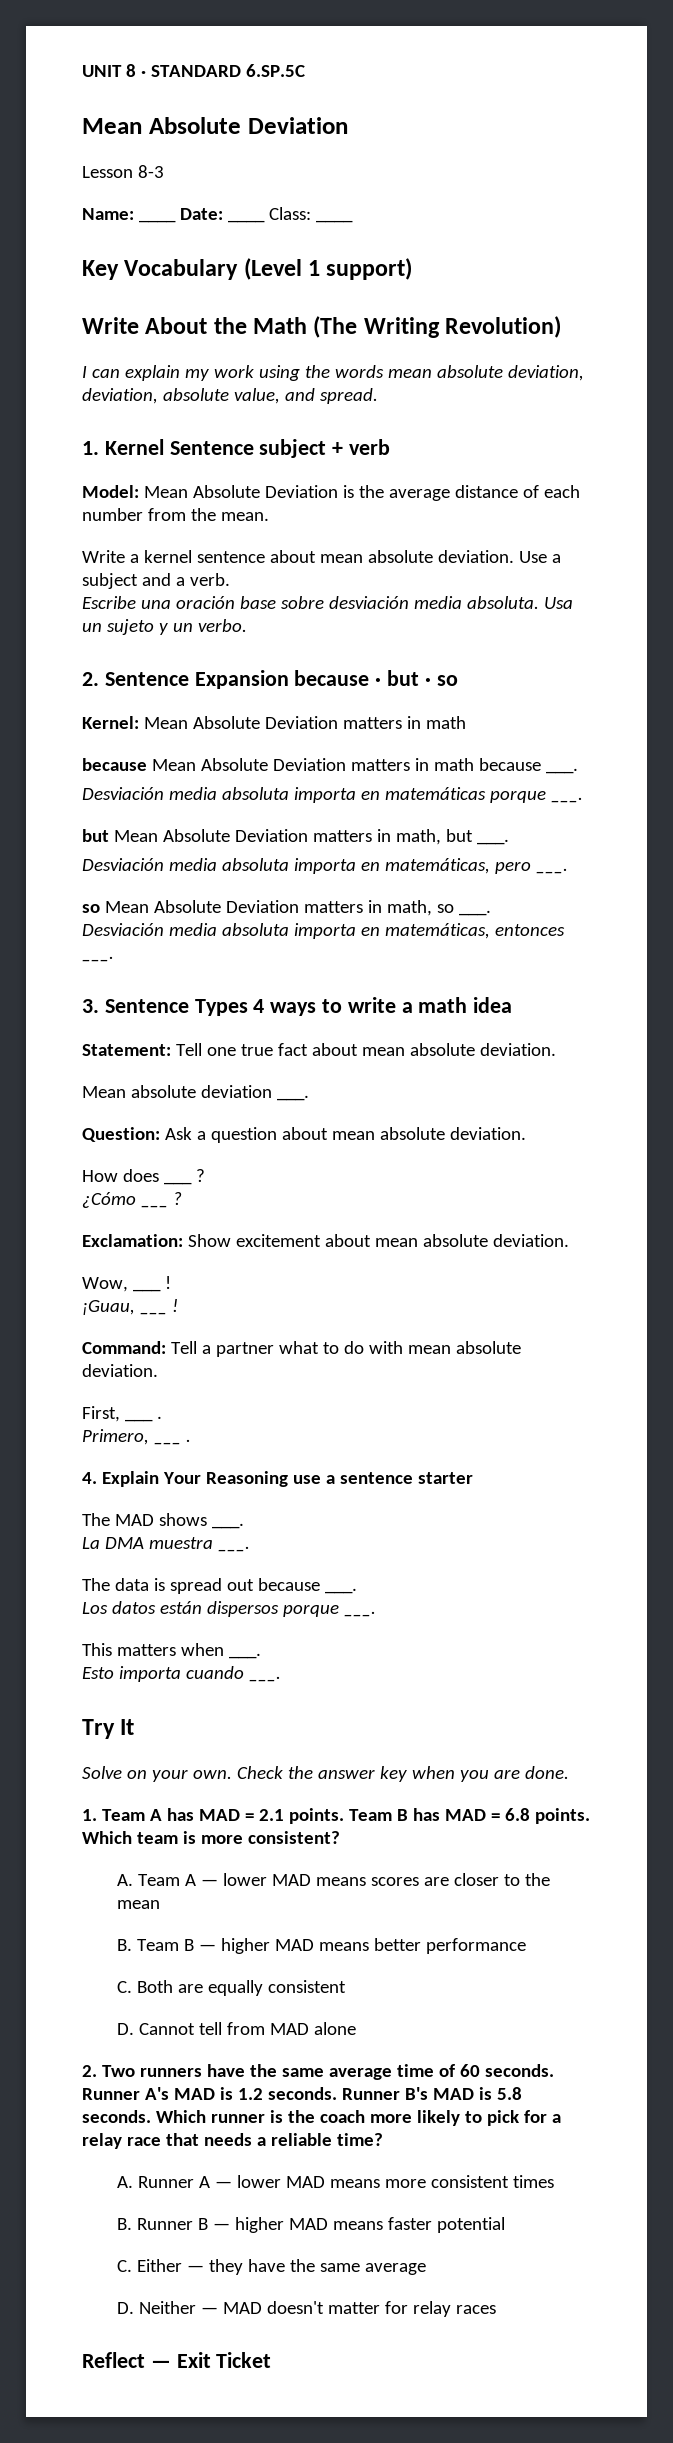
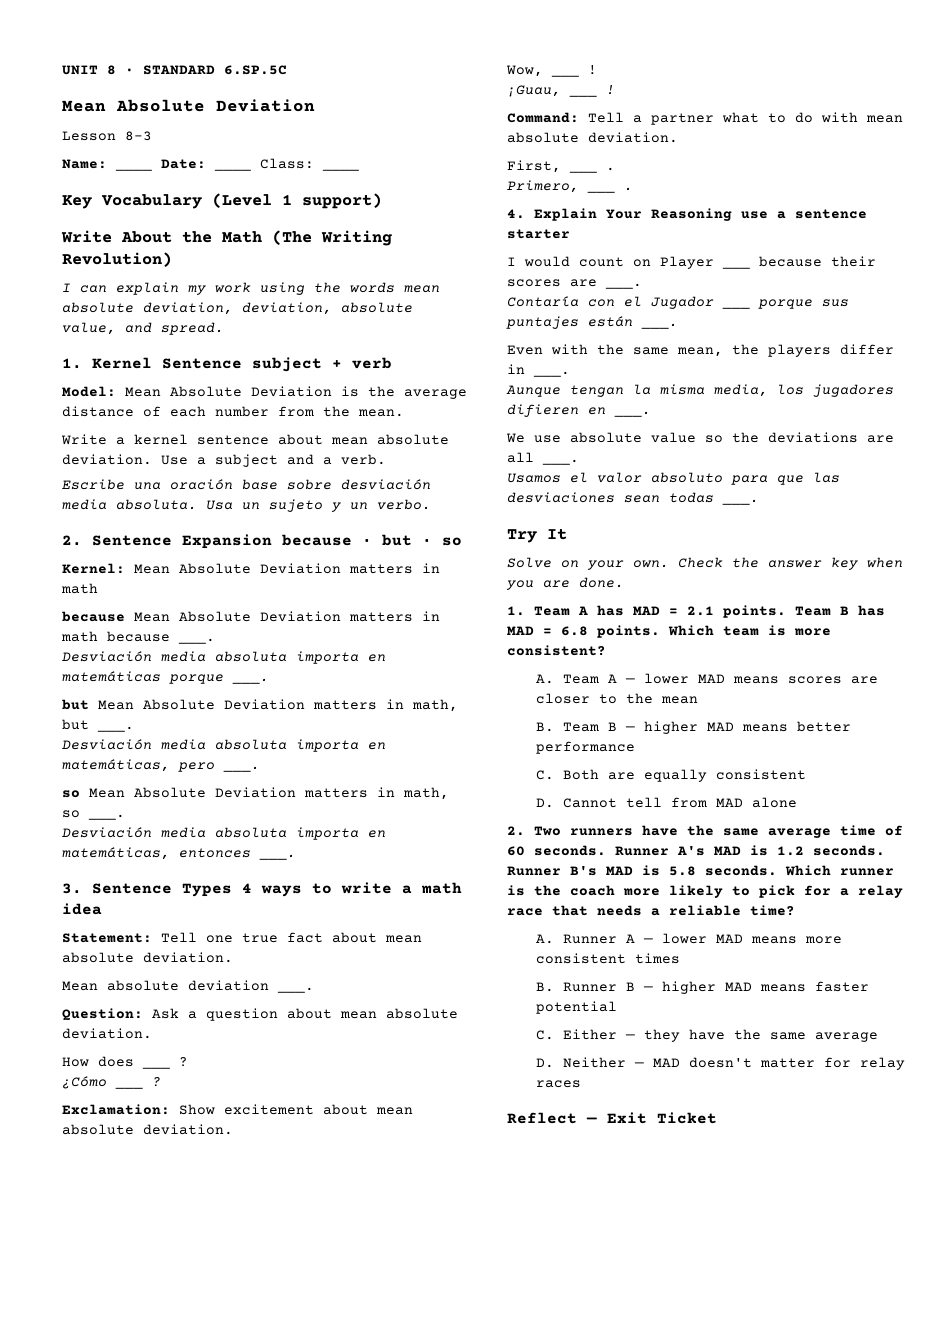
[82,1513,244,1529] [82,1537,250,1552] [82,1578,357,1594] [82,1601,376,1617] [82,1643,261,1659] [82,1666,244,1682] The MAD shows ___. // La DMA muestra ___. // The data is spread out because ___. // Los datos están dispersos porque ___. // This matters when ___. // Esto importa cuando -> [507,256,876,269] [507,279,642,289] [507,296,849,309] [506,316,678,329] [507,344,894,357] [507,364,570,377] [506,384,894,397] [507,404,651,417] [506,432,894,443] [507,452,579,465] [507,472,840,485] [507,492,714,503] I would count on Player ___ because their scores are ___. // Contaría con el Jugador ___ porque sus puntajes están ___. // Even with the same mean, the players differ in ___. // Aunque tengan la misma media, los jugadores difieren en ___. // We use absolute value so the deviations are all ___. // Usamos el valor absoluto para que las desviaciones sean todas

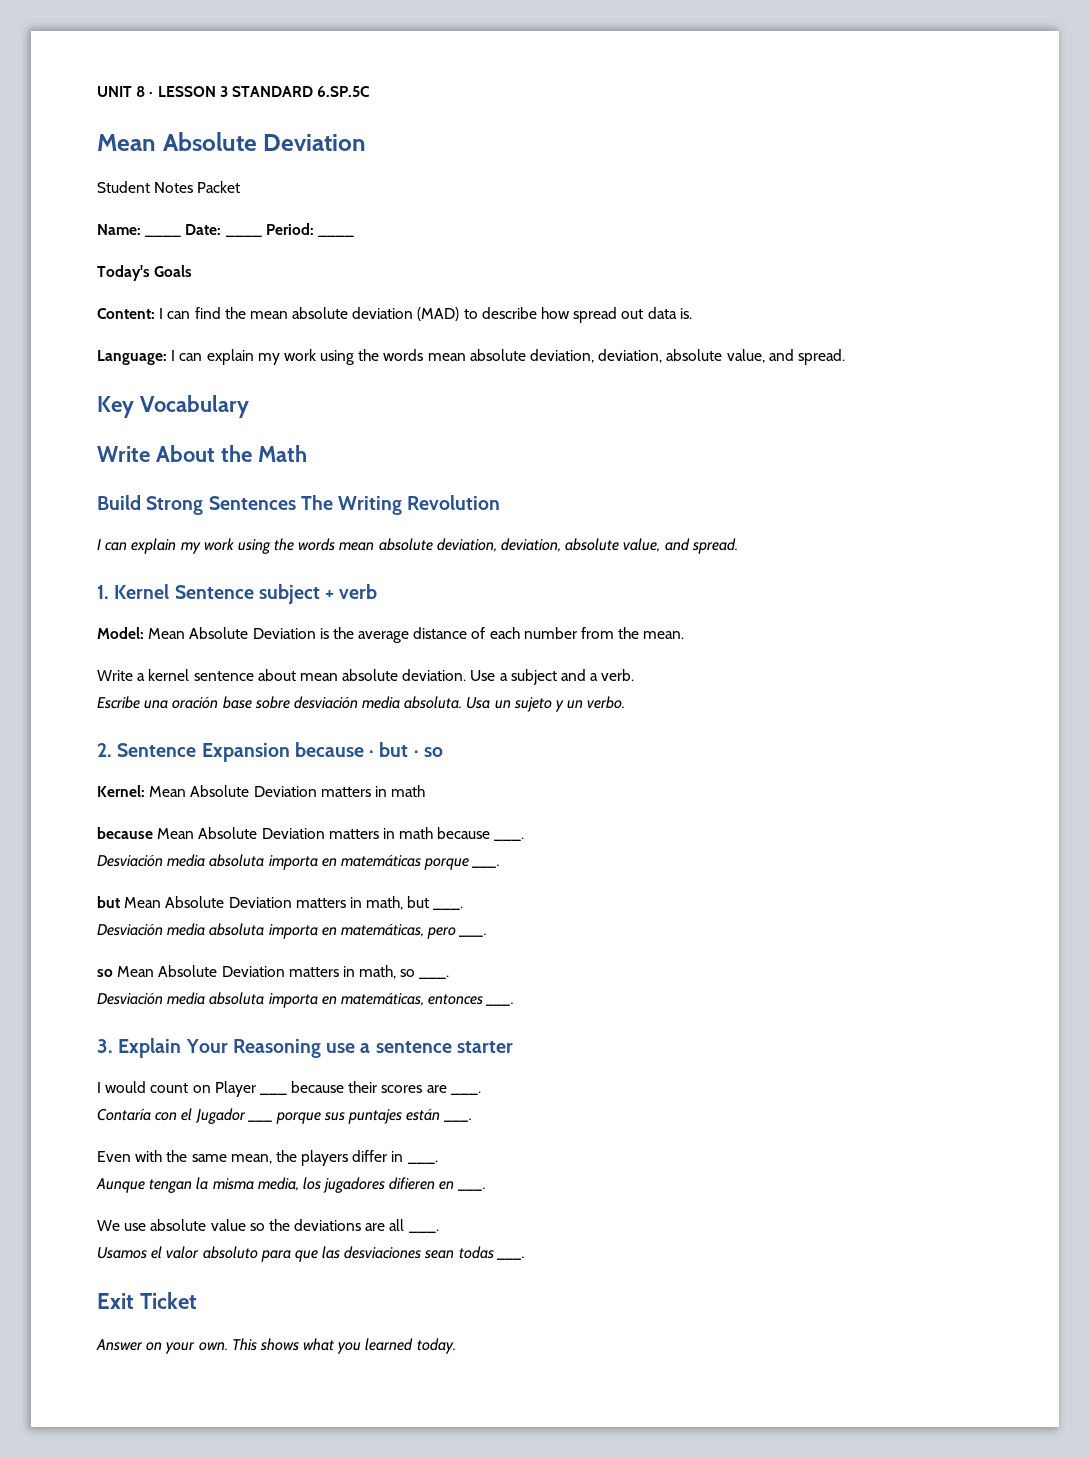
(134, 71) none -> [157,86,228,97] LESSON 3
[62,131,152,141] Lesson 8-3 -> [97,181,241,193] Student Notes Packet
[260,158,359,171] Class: ____ -> [265,223,314,235] [317,235,354,237] [97,265,193,281] [97,307,692,323] [97,349,845,365] Period: ____ // Today's Goals // Content: I can find the mean absolute deviation (MAD) to describe how spread out data is. // Language: I can explain my work using the words mean absolute deviation, deviation, absolute value, and spread.
[212,193,382,209] (Level 1 support) -> (249, 406) none
[272,230,392,246] [62,252,172,267] (The Writing Revolution) -> [97,495,501,515] // Build Strong Sentences The Writing Revolution
[92,882,462,897] [62,903,102,915] [62,932,422,943] [62,952,233,963] [62,980,314,993] [62,1008,458,1021] [62,1028,152,1039] [62,1056,188,1069] [62,1076,161,1089] [62,1104,413,1115] [62,1124,233,1135] [506,65,597,77] [507,85,615,97] [507,112,903,125] [507,132,678,143] [507,160,615,173] [507,180,633,193] [507,209,525,219] Sentence Types 4 ways to write a math idea // Statement: Tell one true fact about mean absolute deviation. // Mean absolute deviation ___. // Question: Ask a question about mean absolute deviation. // How does ___ ? // ¿Cómo ___ ? // Exclamation: Show excitement about mean absolute deviation. // Wow, ___ ! // ¡Guau, ___ ! // Command: Tell a partner what to do with mean absolute deviation. // First, ___ . // Primero, ___ . // 4. -> (113, 1046) none
[507,528,567,543] [507,557,903,570] [506,577,624,590] [507,605,885,618] [507,625,831,638] [507,645,606,656] [535,673,878,684] [535,693,698,704] [535,721,851,734] [535,741,635,754] [535,769,806,782] [535,797,797,808] [507,825,903,838] [507,845,885,856] [507,865,894,876] [507,885,903,898] [507,905,795,916] [535,933,842,944] [535,953,680,964] [535,981,869,994] [535,1001,617,1014] [535,1029,878,1042] [535,1057,905,1070] [535,1080,581,1088] [507,1112,717,1124] Try It // Solve on your own. Check the answer key when you are done. // 1. Team A has MAD = 2.1 points. Team B has MAD = 6.8 points. Which team is more consistent? // A. Team A — lower MAD means scores are closer to the mean // B. Team B — higher MAD means better performance // C. Both are equally consistent // D. Cannot tell from MAD alone // 2. Two runners have the same average time of 60 seconds. Runner A's MAD is 1.2 seconds. Runner B's MAD is 5.8 seconds. Which runner is the coach more likely to pick for a relay race that needs a reliable time? // A. Runner A — lower MAD means more consistent times // B. Runner B — higher MAD means faster potential // C. Either — they have the same average // D. Neither — MAD doesn't matter for relay races // Reflect — Exit Ticket -> [97,1292,197,1309] [96,1338,456,1354] Exit Ticket // Answer on your own. This shows what you learned today.

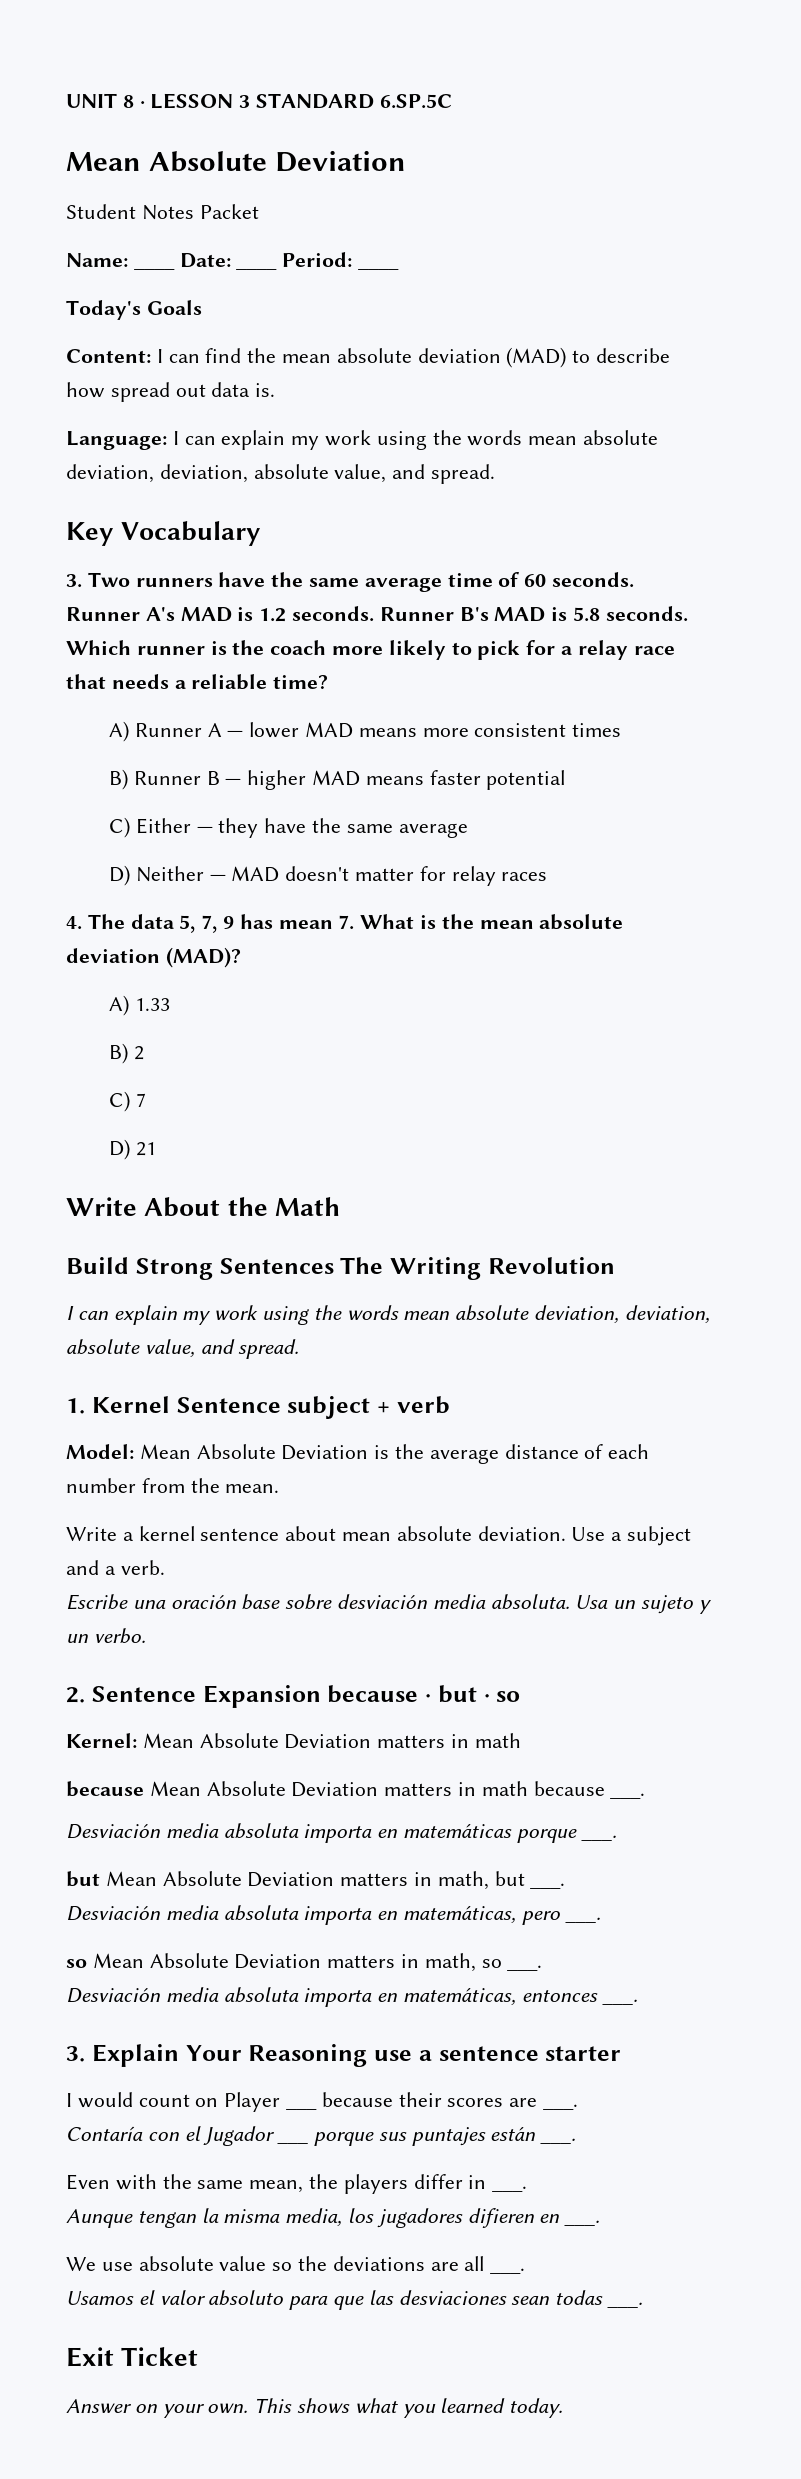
(249, 406) none -> [66,572,635,592] [66,606,688,622] [66,640,675,660] [66,674,329,690] [108,721,622,742] [108,769,566,790] [108,817,468,838] [108,865,548,886] [66,914,624,933] [66,947,241,968] [108,995,170,1016] [108,1043,144,1064] [108,1091,146,1112] [108,1139,156,1160] // 3. Two runners have the same average time of 60 seconds. Runner A's MAD is 1.2 seconds. Runner B's MAD is 5.8 seconds. Which runner is the coach more likely to pick for a relay race that needs a reliable time? // A) Runner A — lower MAD means more consistent times // B) Runner B — higher MAD means faster potential // C) Either — they have the same average // D) Neither — MAD doesn't matter for relay races // 4. The data 5, 7, 9 has mean 7. What is the mean absolute deviation (MAD)? // A) 1.33 // B) 2 // C) 7 // D) 21

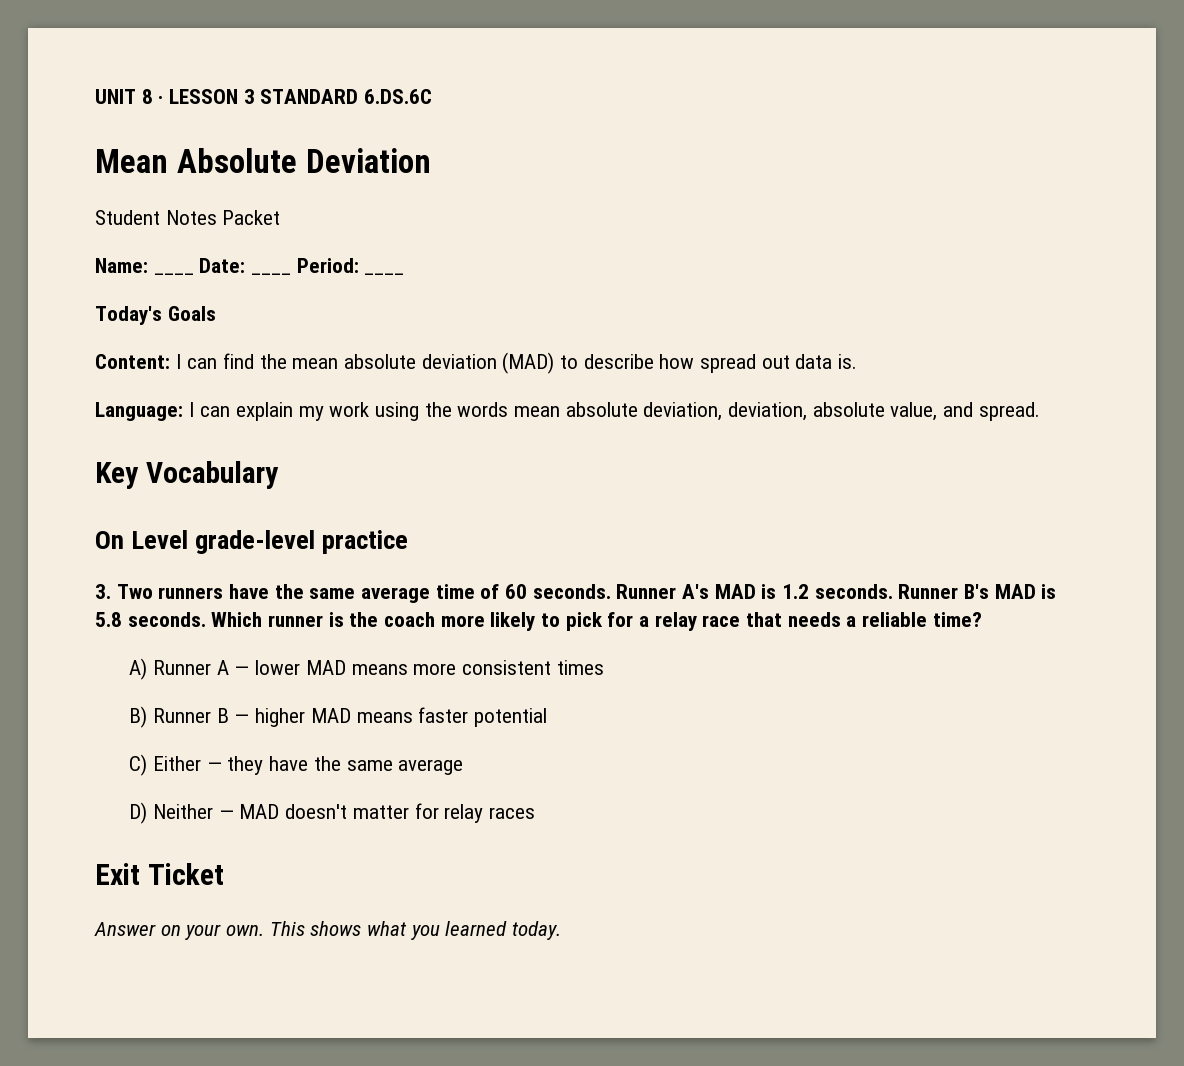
[379,94,452,109] 6.SP.5C -> [364,89,433,104] 6.DS.6C
(262, 533) none -> [95,530,409,554] // On Level grade-level practice
[66,914,624,933] [66,947,241,968] [108,995,170,1016] [108,1043,144,1064] [108,1091,146,1112] [108,1139,156,1160] [66,1197,340,1217] [66,1257,615,1280] [66,1305,710,1325] [66,1339,300,1359] [66,1396,450,1419] [66,1444,650,1464] [66,1478,280,1493] [66,1526,692,1546] [66,1560,165,1575] [66,1594,712,1614] [66,1628,146,1644] [66,1685,521,1708] [66,1733,521,1749] [66,1781,646,1799] [66,1823,617,1843] [66,1871,566,1890] [66,1905,601,1925] [66,1953,543,1972] [66,1987,638,2007] [66,2044,622,2067] [66,2092,318,2112] [321,2092,579,2110] [66,2126,577,2146] [66,2174,528,2194] [66,2208,601,2228] [66,2256,526,2274] [66,2290,644,2310] // 4. The data 5, 7, 9 has mean 7. What is the mean absolute deviation (MAD)? // A) 1.33 // B) 2 // C) 7 // D) 21 // Write About the Math // Build Strong Sentences The Writing Revolution // I can explain my work using the words mean absolute deviation, deviation, absolute value, and spread. // 1. Kernel Sentence subject + verb // Model: Mean Absolute Deviation is the average distance of each number from the mean. // Write a kernel sentence about mean absolute deviation. Use a subject and a verb. // Escribe una oración base sobre desviación media absoluta. Usa un sujeto y un verbo. // 2. Sentence Expansion because · but · so // Kernel: Mean Absolute Deviation matters in math // because Mean Absolute Deviation matters in math because ___. // Desviación media absoluta importa en matemáticas porque ___. // but Mean Absolute Deviation matters in math, but ___. // Desviación media absoluta importa en matemáticas, pero ___. // so Mean Absolute Deviation matters in math, so ___. // Desviación media absoluta importa en matemáticas, entonces ___. // 3. Explain Your Reasoning use a sentence starter // I would count on Player ___ because their scores are ___. // Contaría con el Jugador ___ porque sus puntajes están ___. // Even with the same mean, the players differ in ___. // Aunque tengan la misma media, los jugadores difieren en ___. // We use absolute value so the deviations are all ___. // Usamos el valor absoluto para que las desviaciones sean todas ___. -> (535, 813) none

